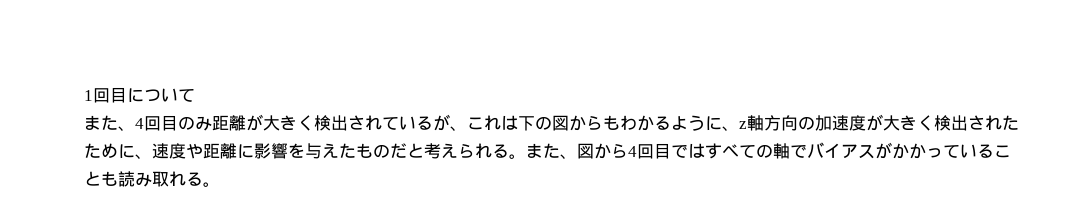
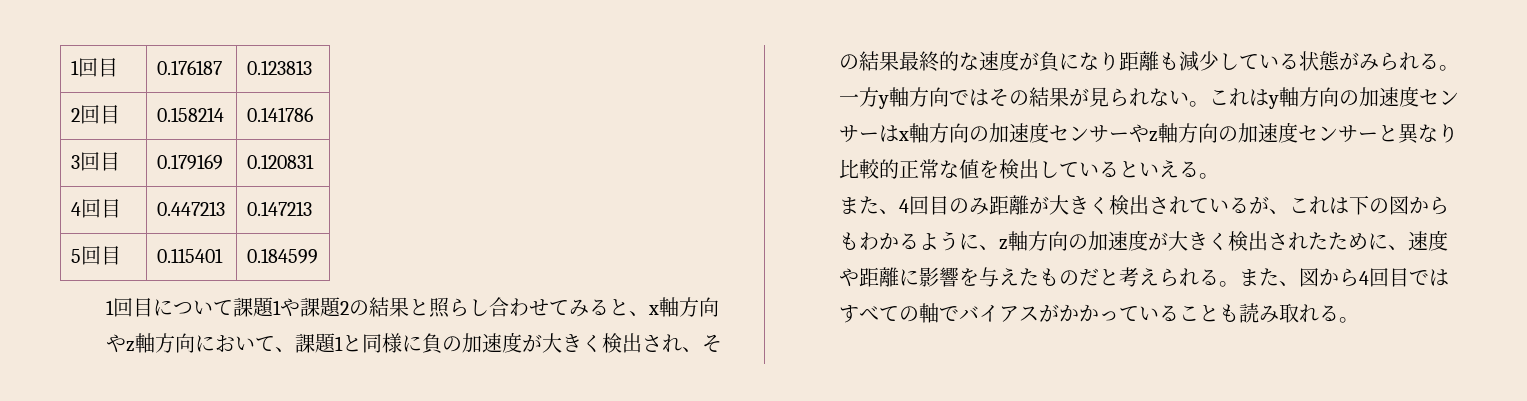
[84,87,196,103] 1回目について -> [70,58,118,77] [156,60,222,75] [246,60,312,75] [70,105,120,124] [156,107,224,122] [246,107,313,122] [70,152,120,171] [156,154,223,170] [246,154,314,169] [70,199,121,218] [156,201,225,216] [246,201,312,216] [70,246,121,265] [156,248,223,263] [246,248,318,264] [106,297,720,318] [106,332,723,354] [839,50,1460,72] [839,86,1460,109] [839,122,1459,144] [839,159,1220,179] 1回目 | 0.176187 | 0.123813 // 2回目 | 0.158214 | 0.141786 // 3回目 | 0.179169 | 0.120831 // 4回目 | 0.447213 | 0.147213 // 5回目 | 0.115401 | 0.184599 // 1回目について課題1や課題2の結果と照らし合わせてみると、x軸方向やz軸方向において、課題1と同様に負の加速度が大きく検出され、その結果最終的な速度が負になり距離も減少している状態がみられる。一方y軸方向ではその結果が見られない。これはy軸方向の加速度センサーはx軸方向の加速度センサーやz軸方向の加速度センサーと異なり比較的正常な値を検出しているといえる。

